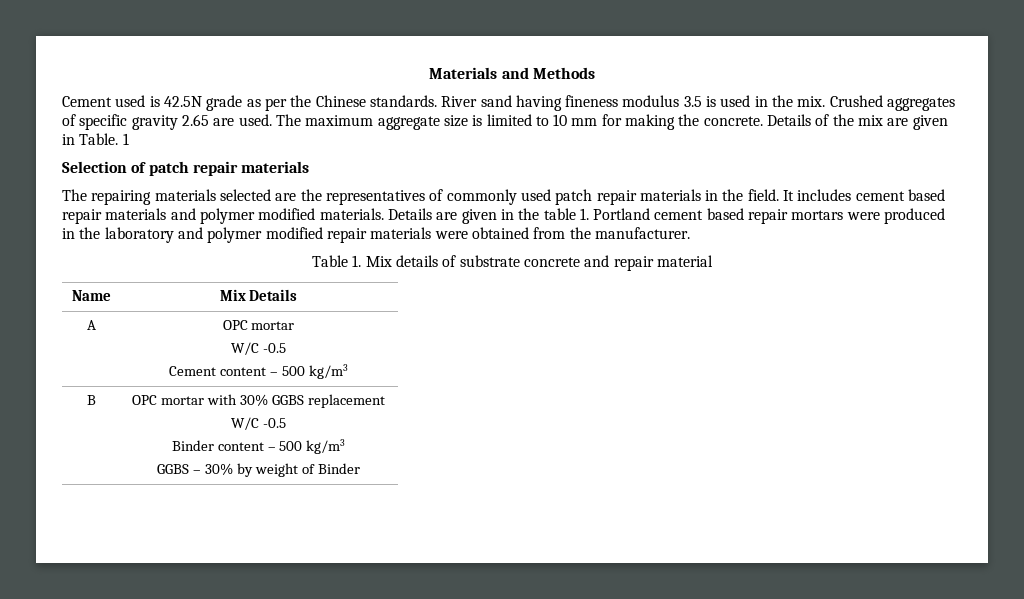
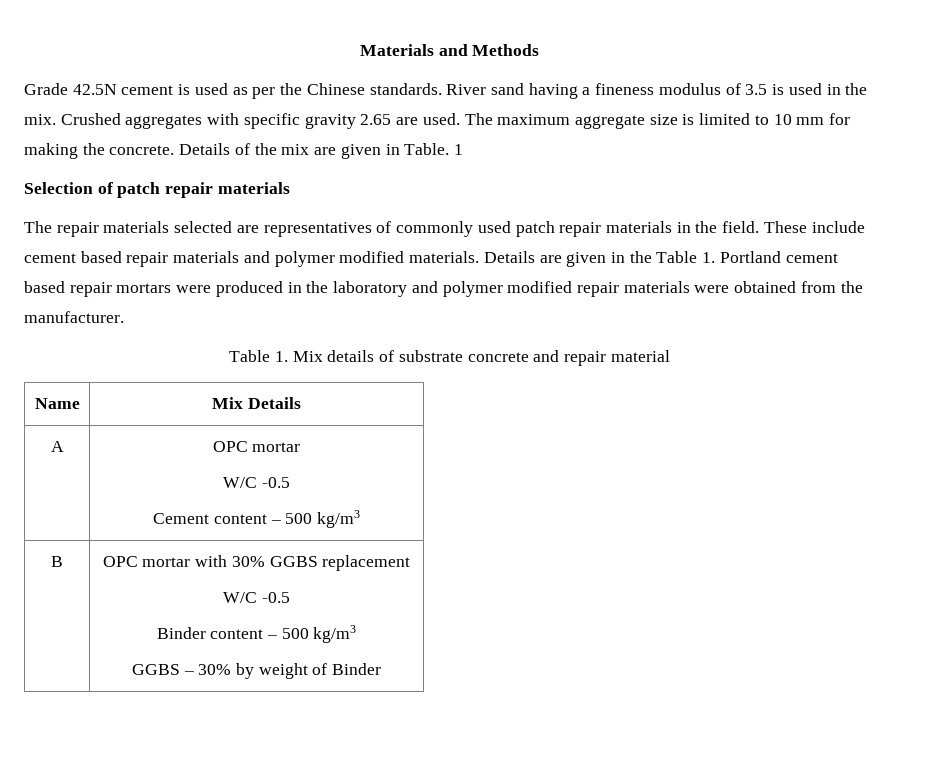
[62,95,243,111] Cement used is 42.5N grade -> [24,83,228,95] Grade 42.5N cement is used
(562, 103) none -> [582,87,591,95] a
(680, 101) none -> [725,83,741,95] of
[62,114,76,126] of -> [207,113,240,125] with
[91,190,152,205] repairing -> [56,222,99,237] repair
[300,189,322,201] the -> (259, 229) none
[783,189,852,201] It includes -> [763,221,865,233] These include
[543,208,576,220] table -> [656,251,698,263] Table

